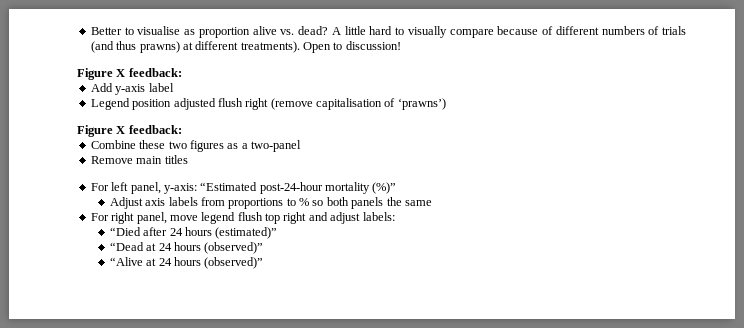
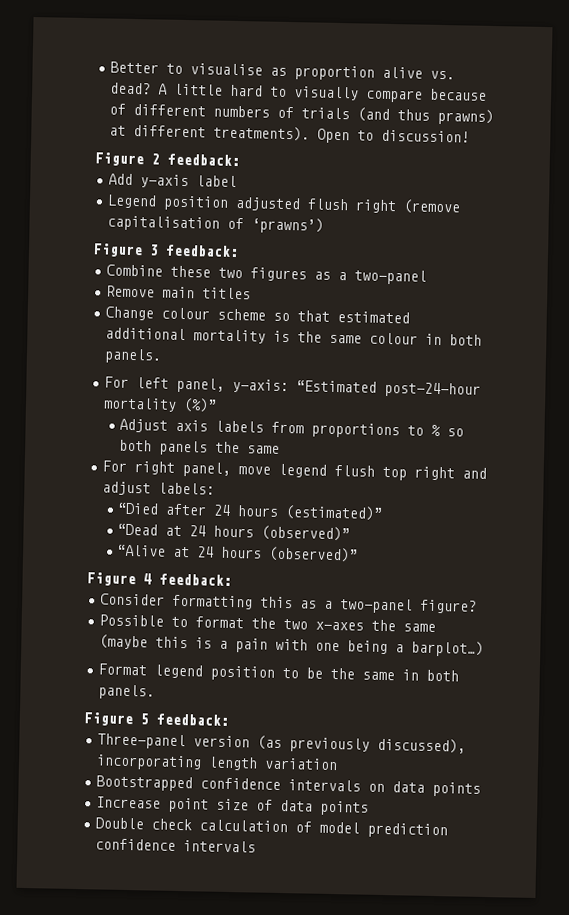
[116,69,126,77] X -> [151,153,161,165] 2
[116,126,126,134] X -> [149,244,160,256] 3
(188, 159) none -> [105,306,411,324] [105,327,483,346] [104,348,163,364] // Change colour scheme so that estimated additional mortality is the same colour in both panels.
(264, 263) none -> [87,572,233,587] [100,593,478,614] [99,614,437,633] [99,634,485,657] [98,663,460,682] [98,684,156,700] [84,712,230,727] [97,733,467,754] [96,754,339,771] [96,775,482,797] [96,796,370,816] [95,817,449,839] [95,838,257,853] // Figure 4 feedback: // Consider formatting this as a two-panel figure? // Possible to format the two x-axes the same (maybe this is a pain with one being a barplot…) // Format legend position to be the same in both panels. // Figure 5 feedback: // Three-panel version (as previously discussed), incorporating length variation // Bootstrapped confidence intervals on data points // Increase point size of data points // Double check calculation of model prediction confidence intervals

